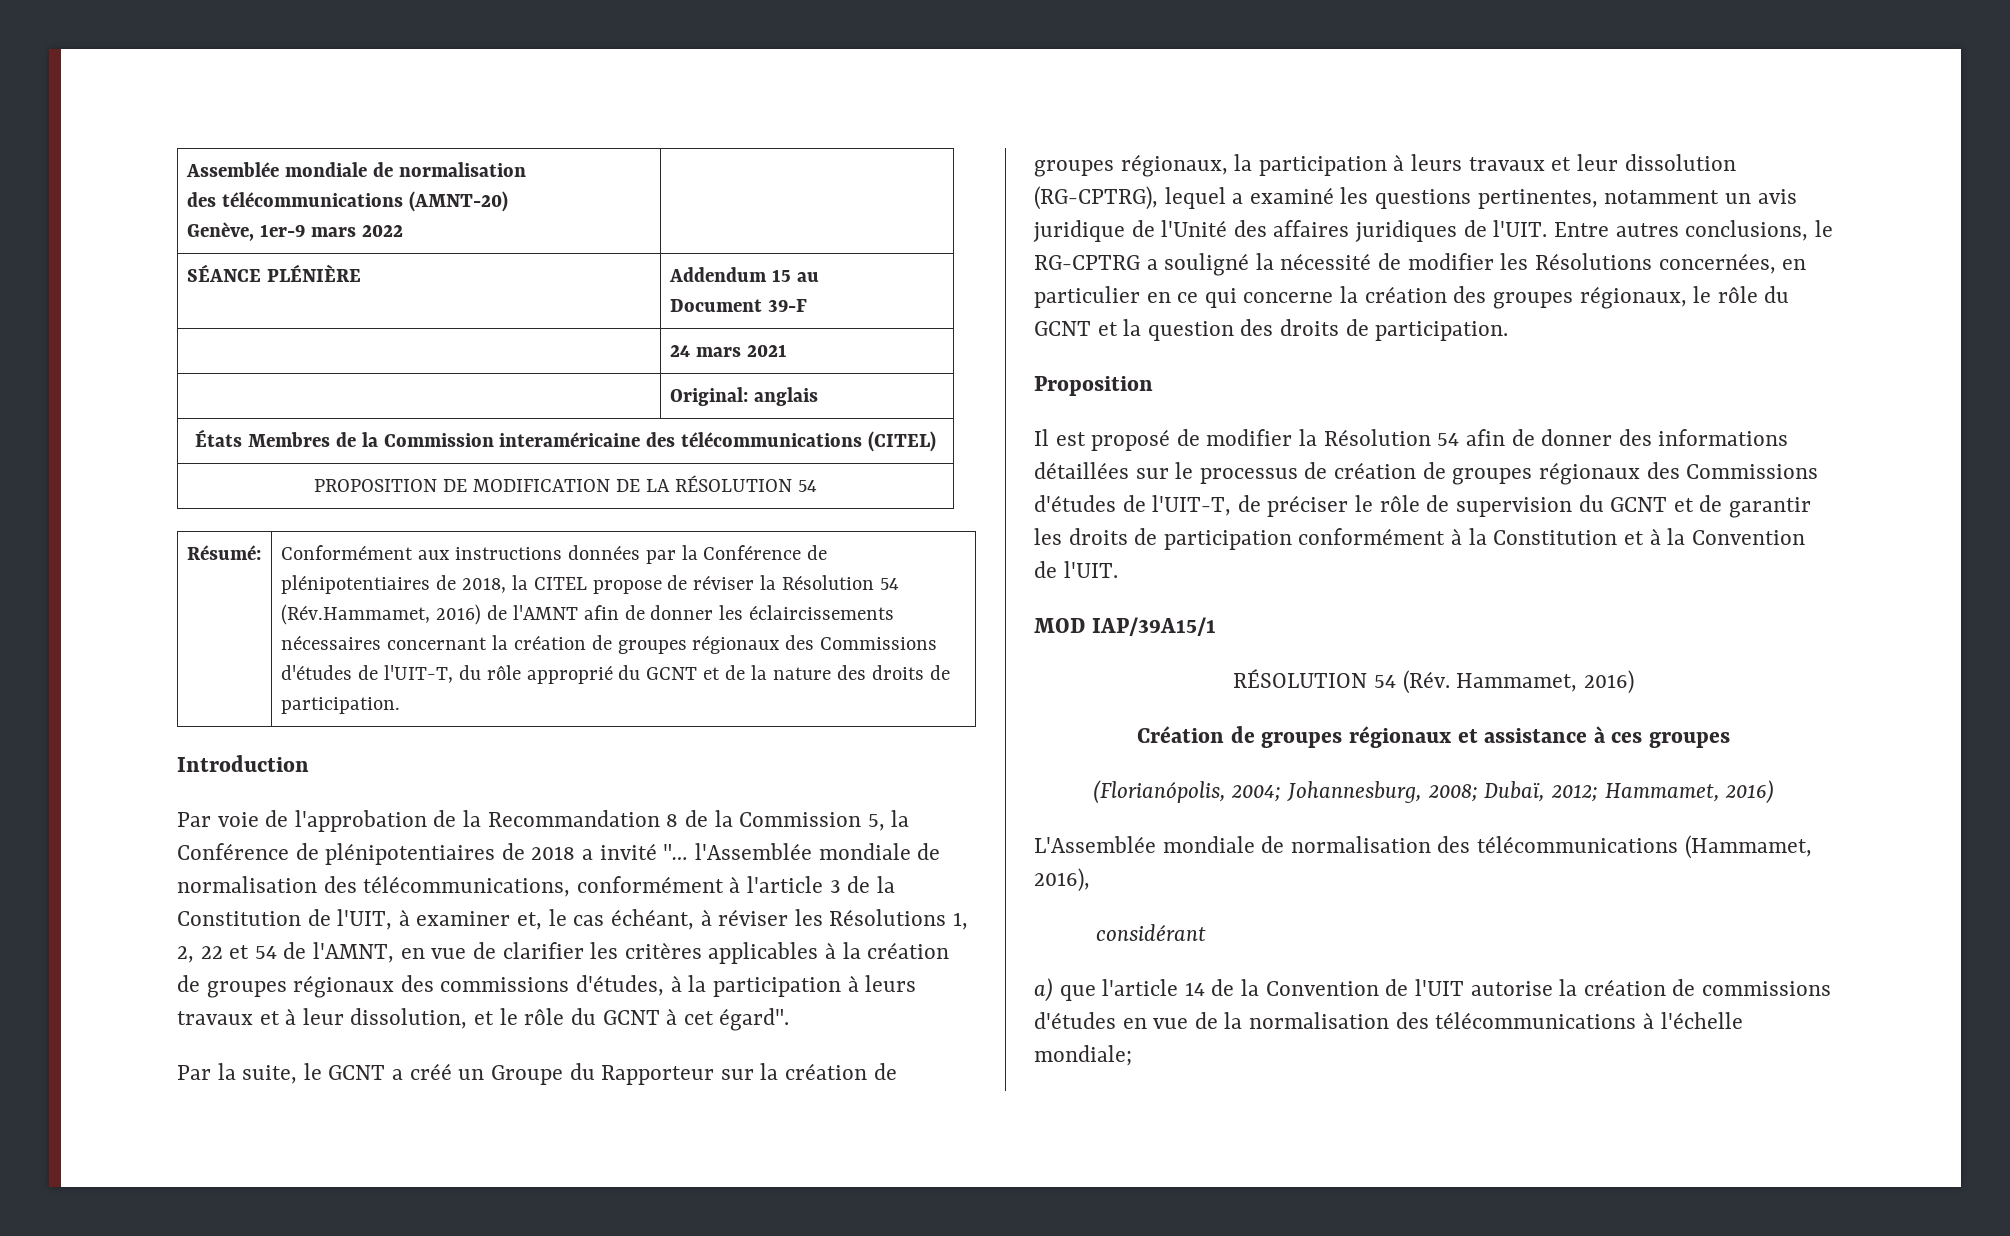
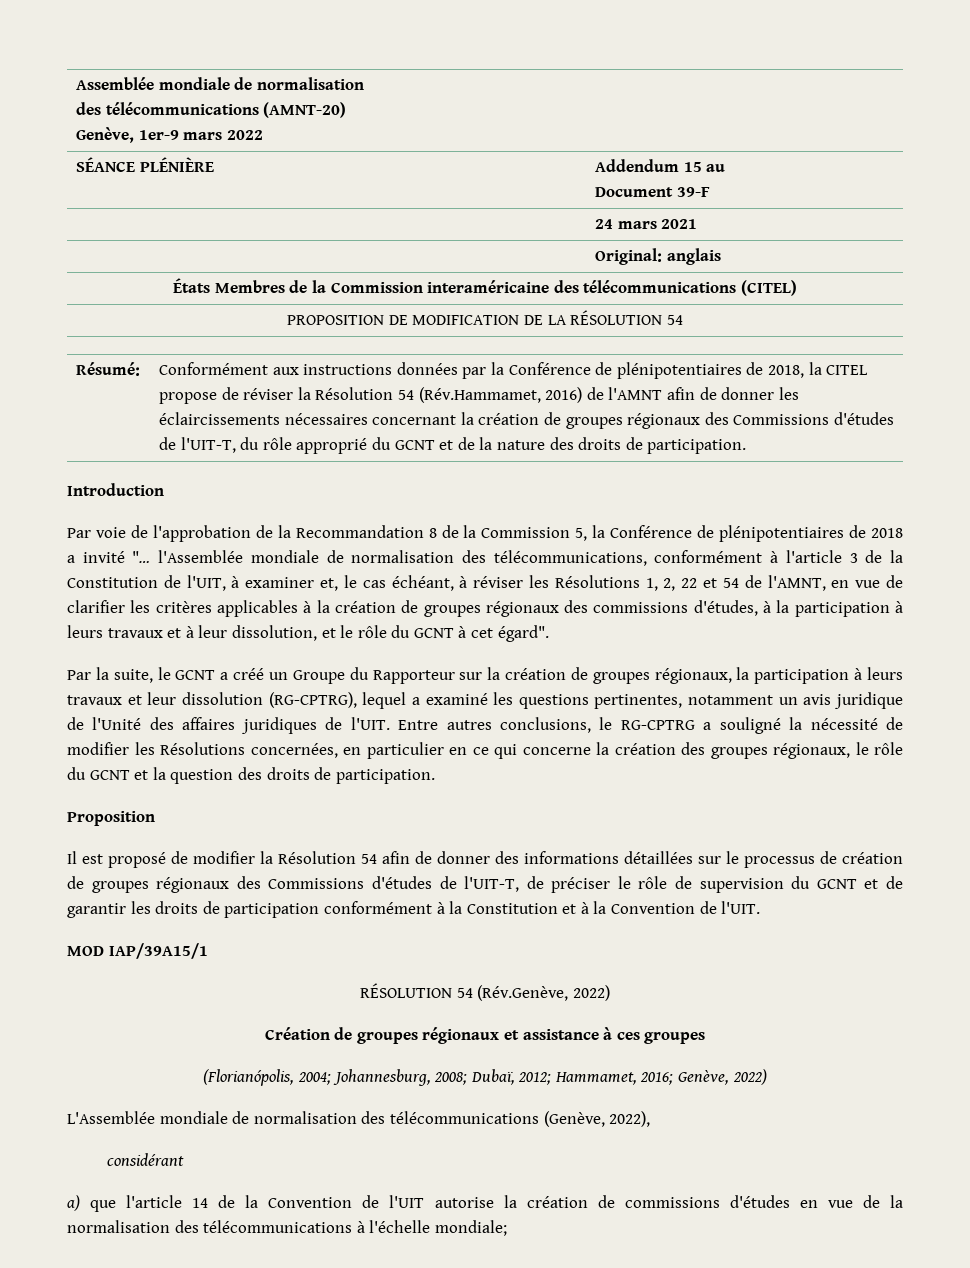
[1402,670,1634,694] (Rév. Hammamet, 2016) -> [477,985,610,1001] (Rév.Genève, 2022)
[1725,780,1775,804] 2016) -> [640,1069,767,1085] 2016; Genève, 2022)
[1684,835,1812,859] [1034,868,1090,892] (Hammamet, 2016), -> [543,1111,651,1127] (Genève, 2022),

